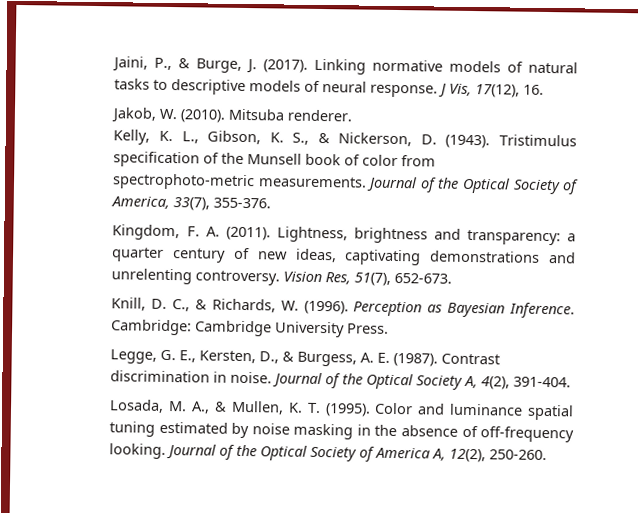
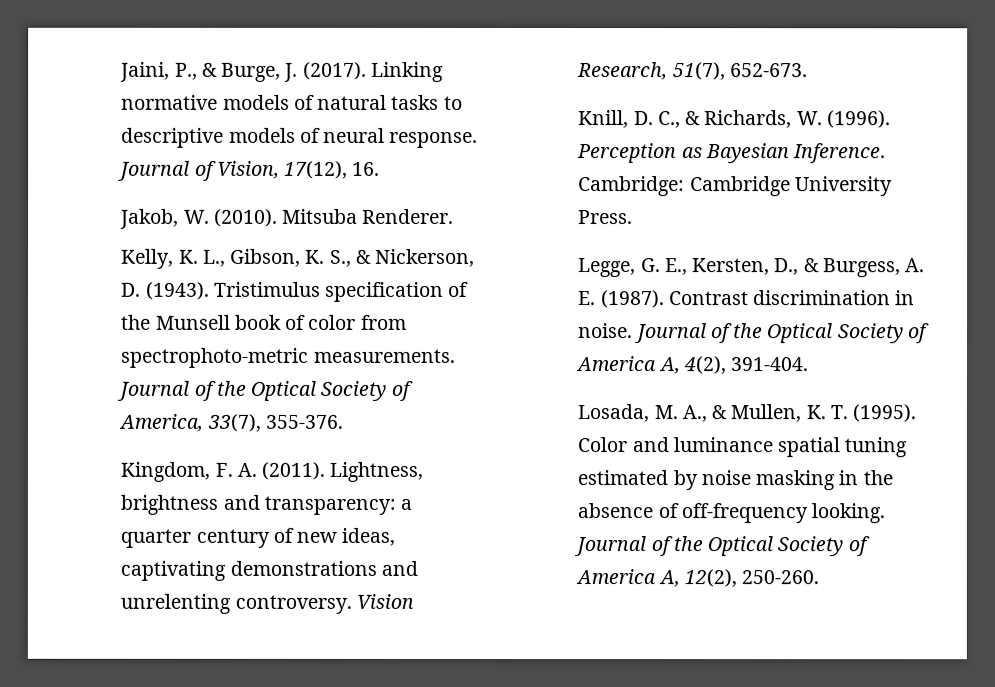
[438,83,473,98] J Vis, -> [117,160,280,181] Journal of Vision,
[287,109,354,122] renderer. -> [362,208,455,224] Renderer.
[325,272,352,285] Res, -> [577,62,669,81] Research,
(464, 382) none -> [907,323,930,344] [575,356,657,372] of America

